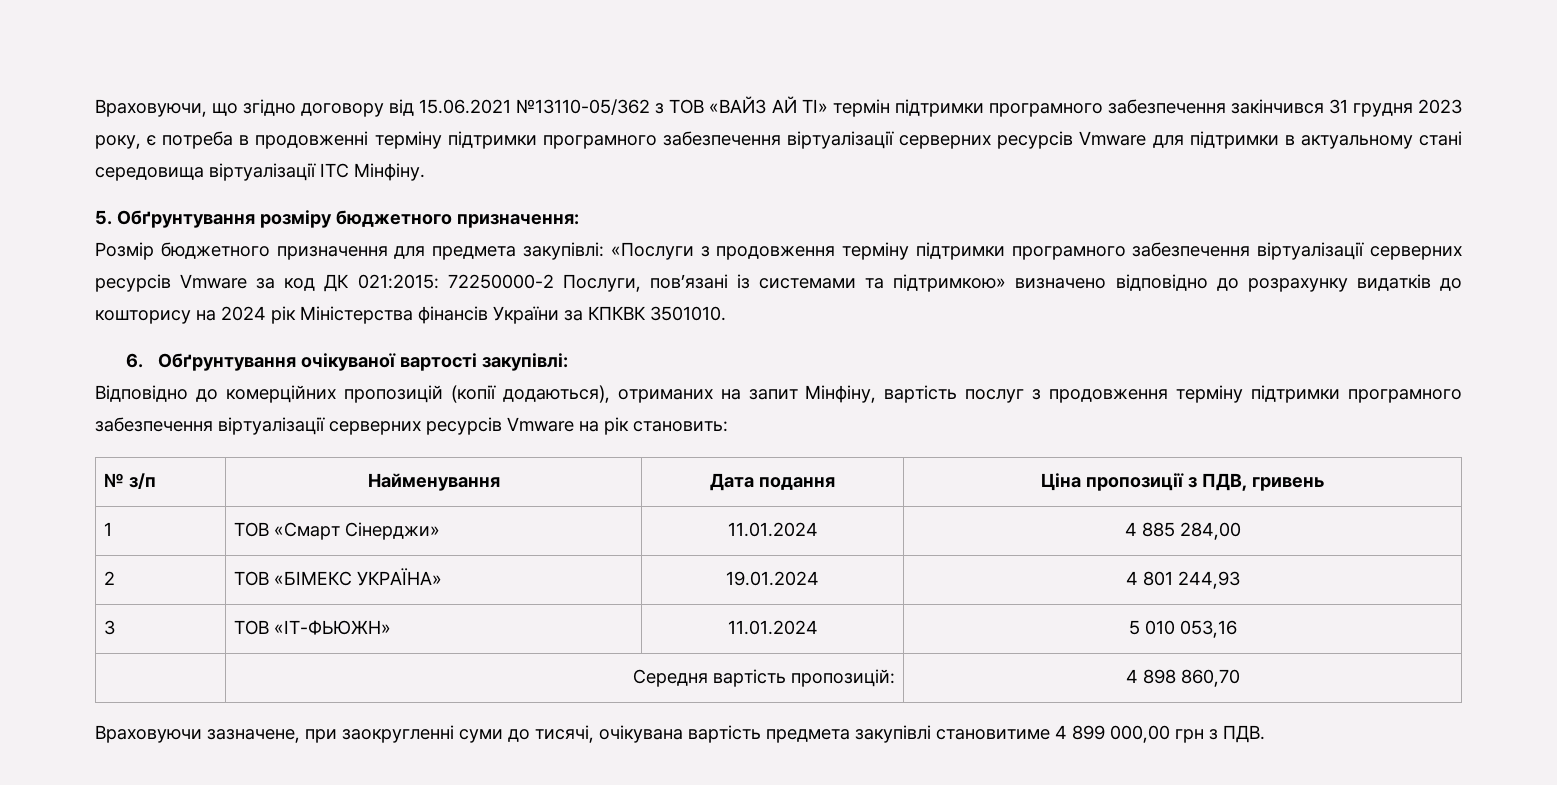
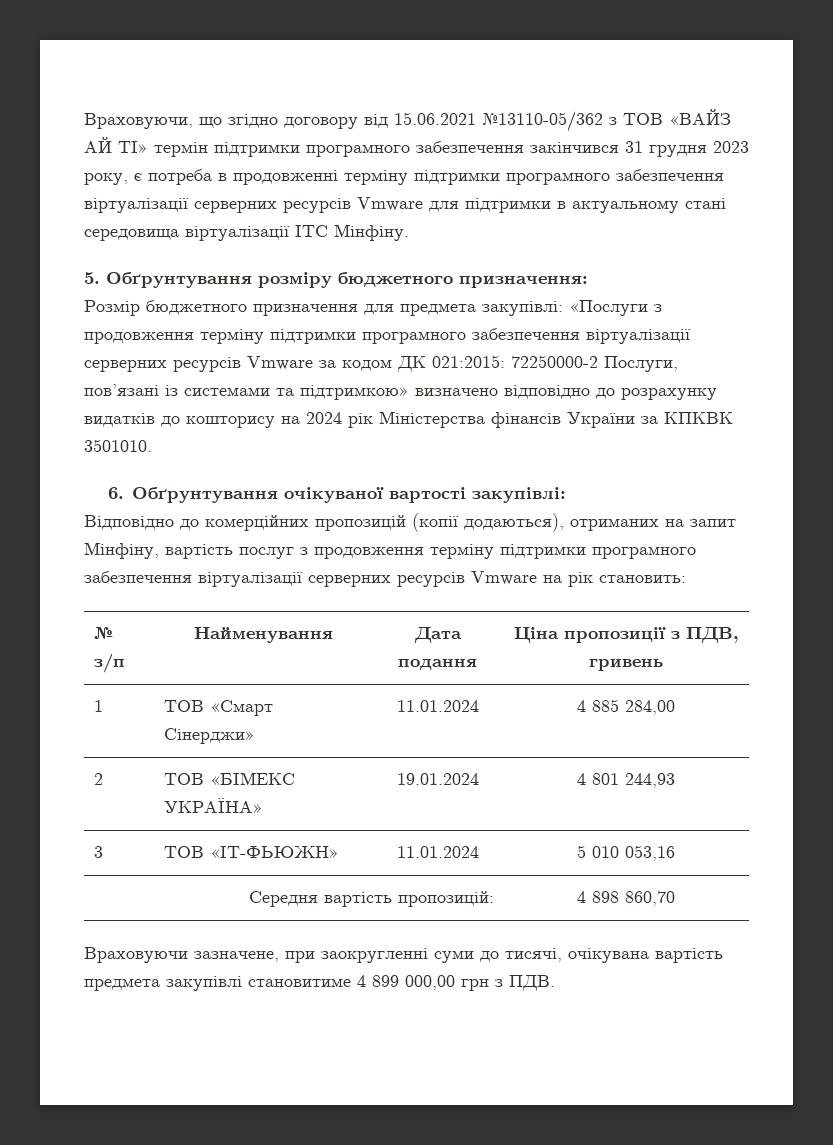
[284,278,316,291] код -> [342,359,392,371] кодом

